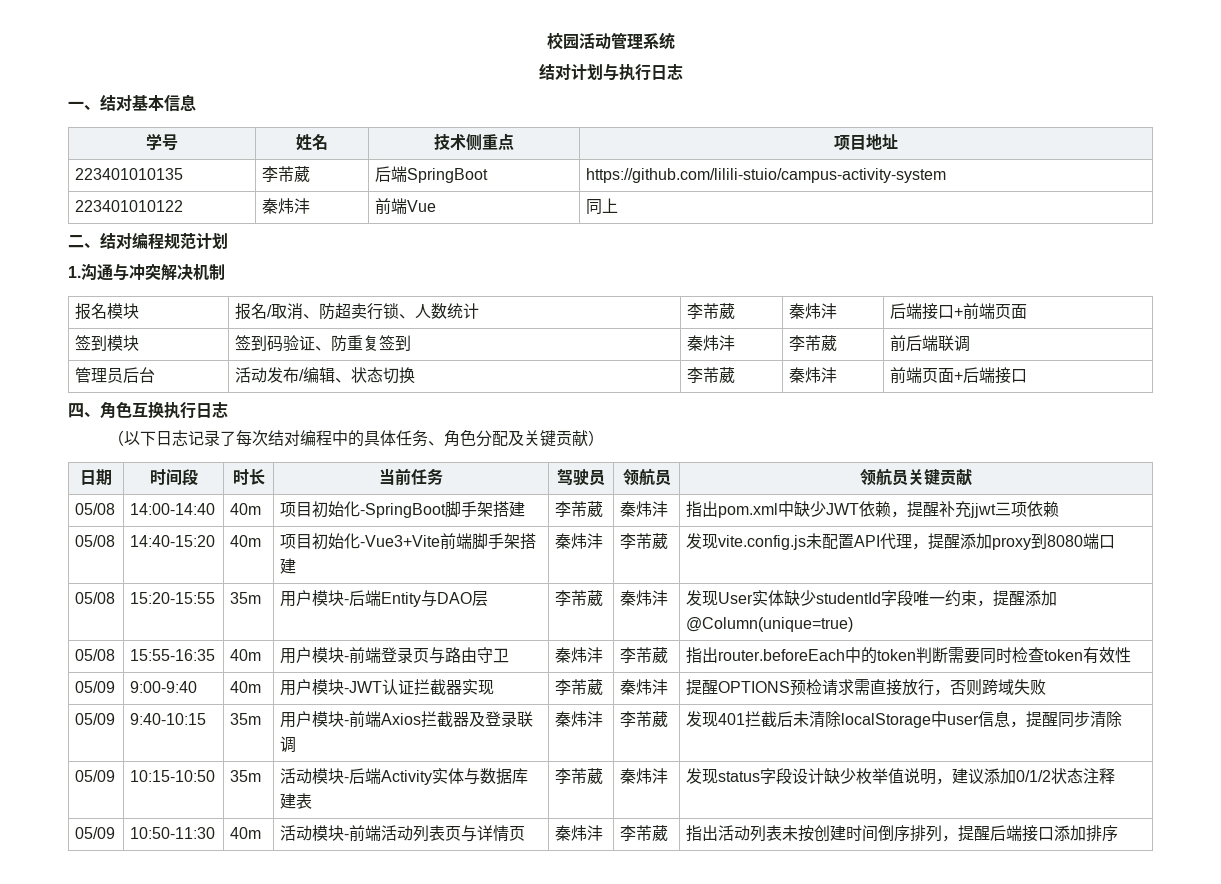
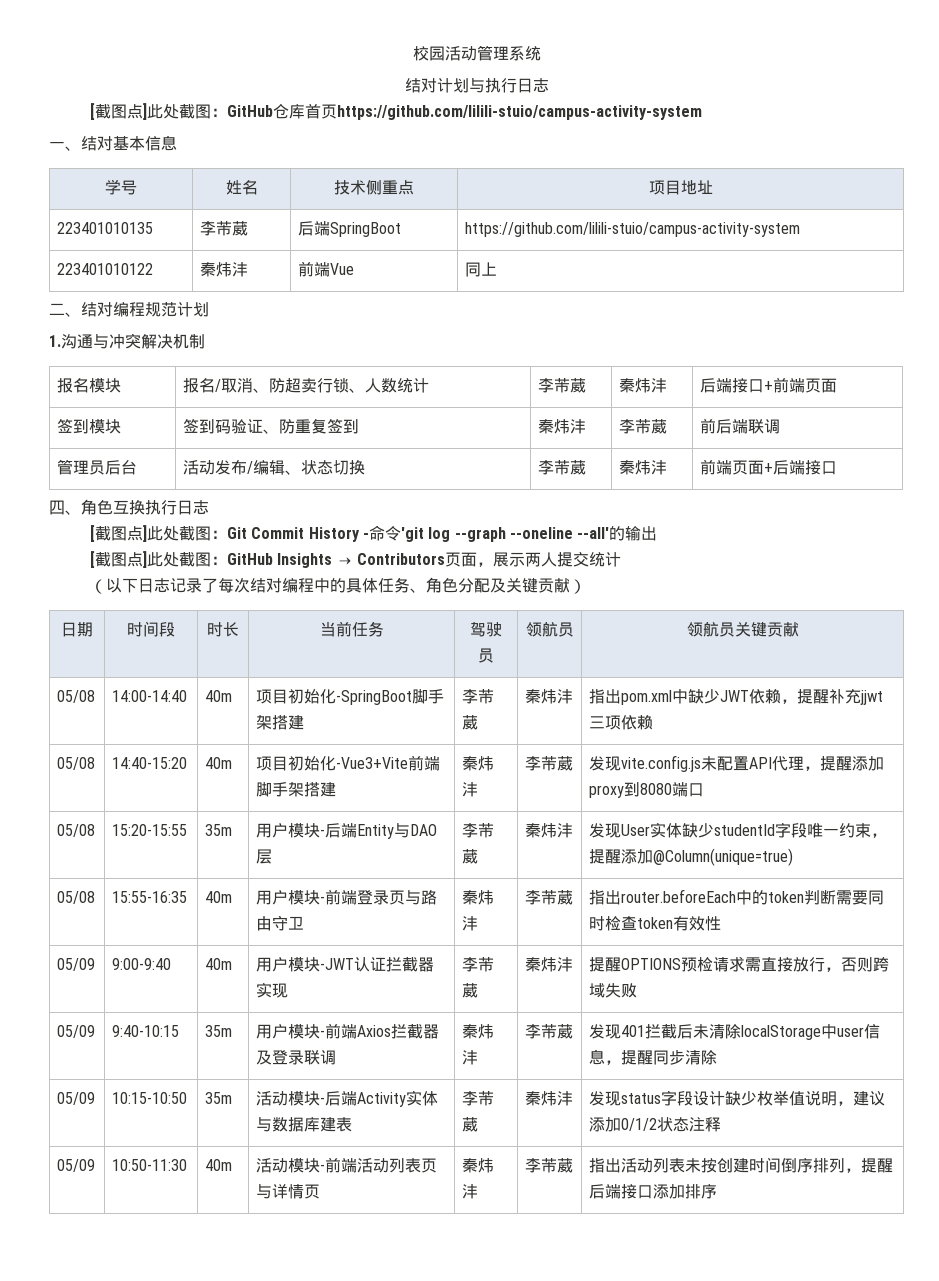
(683, 72) none -> [90,103,703,120] // [截图点]此处截图：GitHub仓库首页https://github.com/lilili-stuio/campus-activity-system
(228, 410) none -> [90,525,658,542] [90,551,622,568] // [截图点]此处截图：Git Commit History -命令'git log --graph --oneline --all'的输出 // [截图点]此处截图：GitHub Insights → Contributors页面，展示两人提交统计

